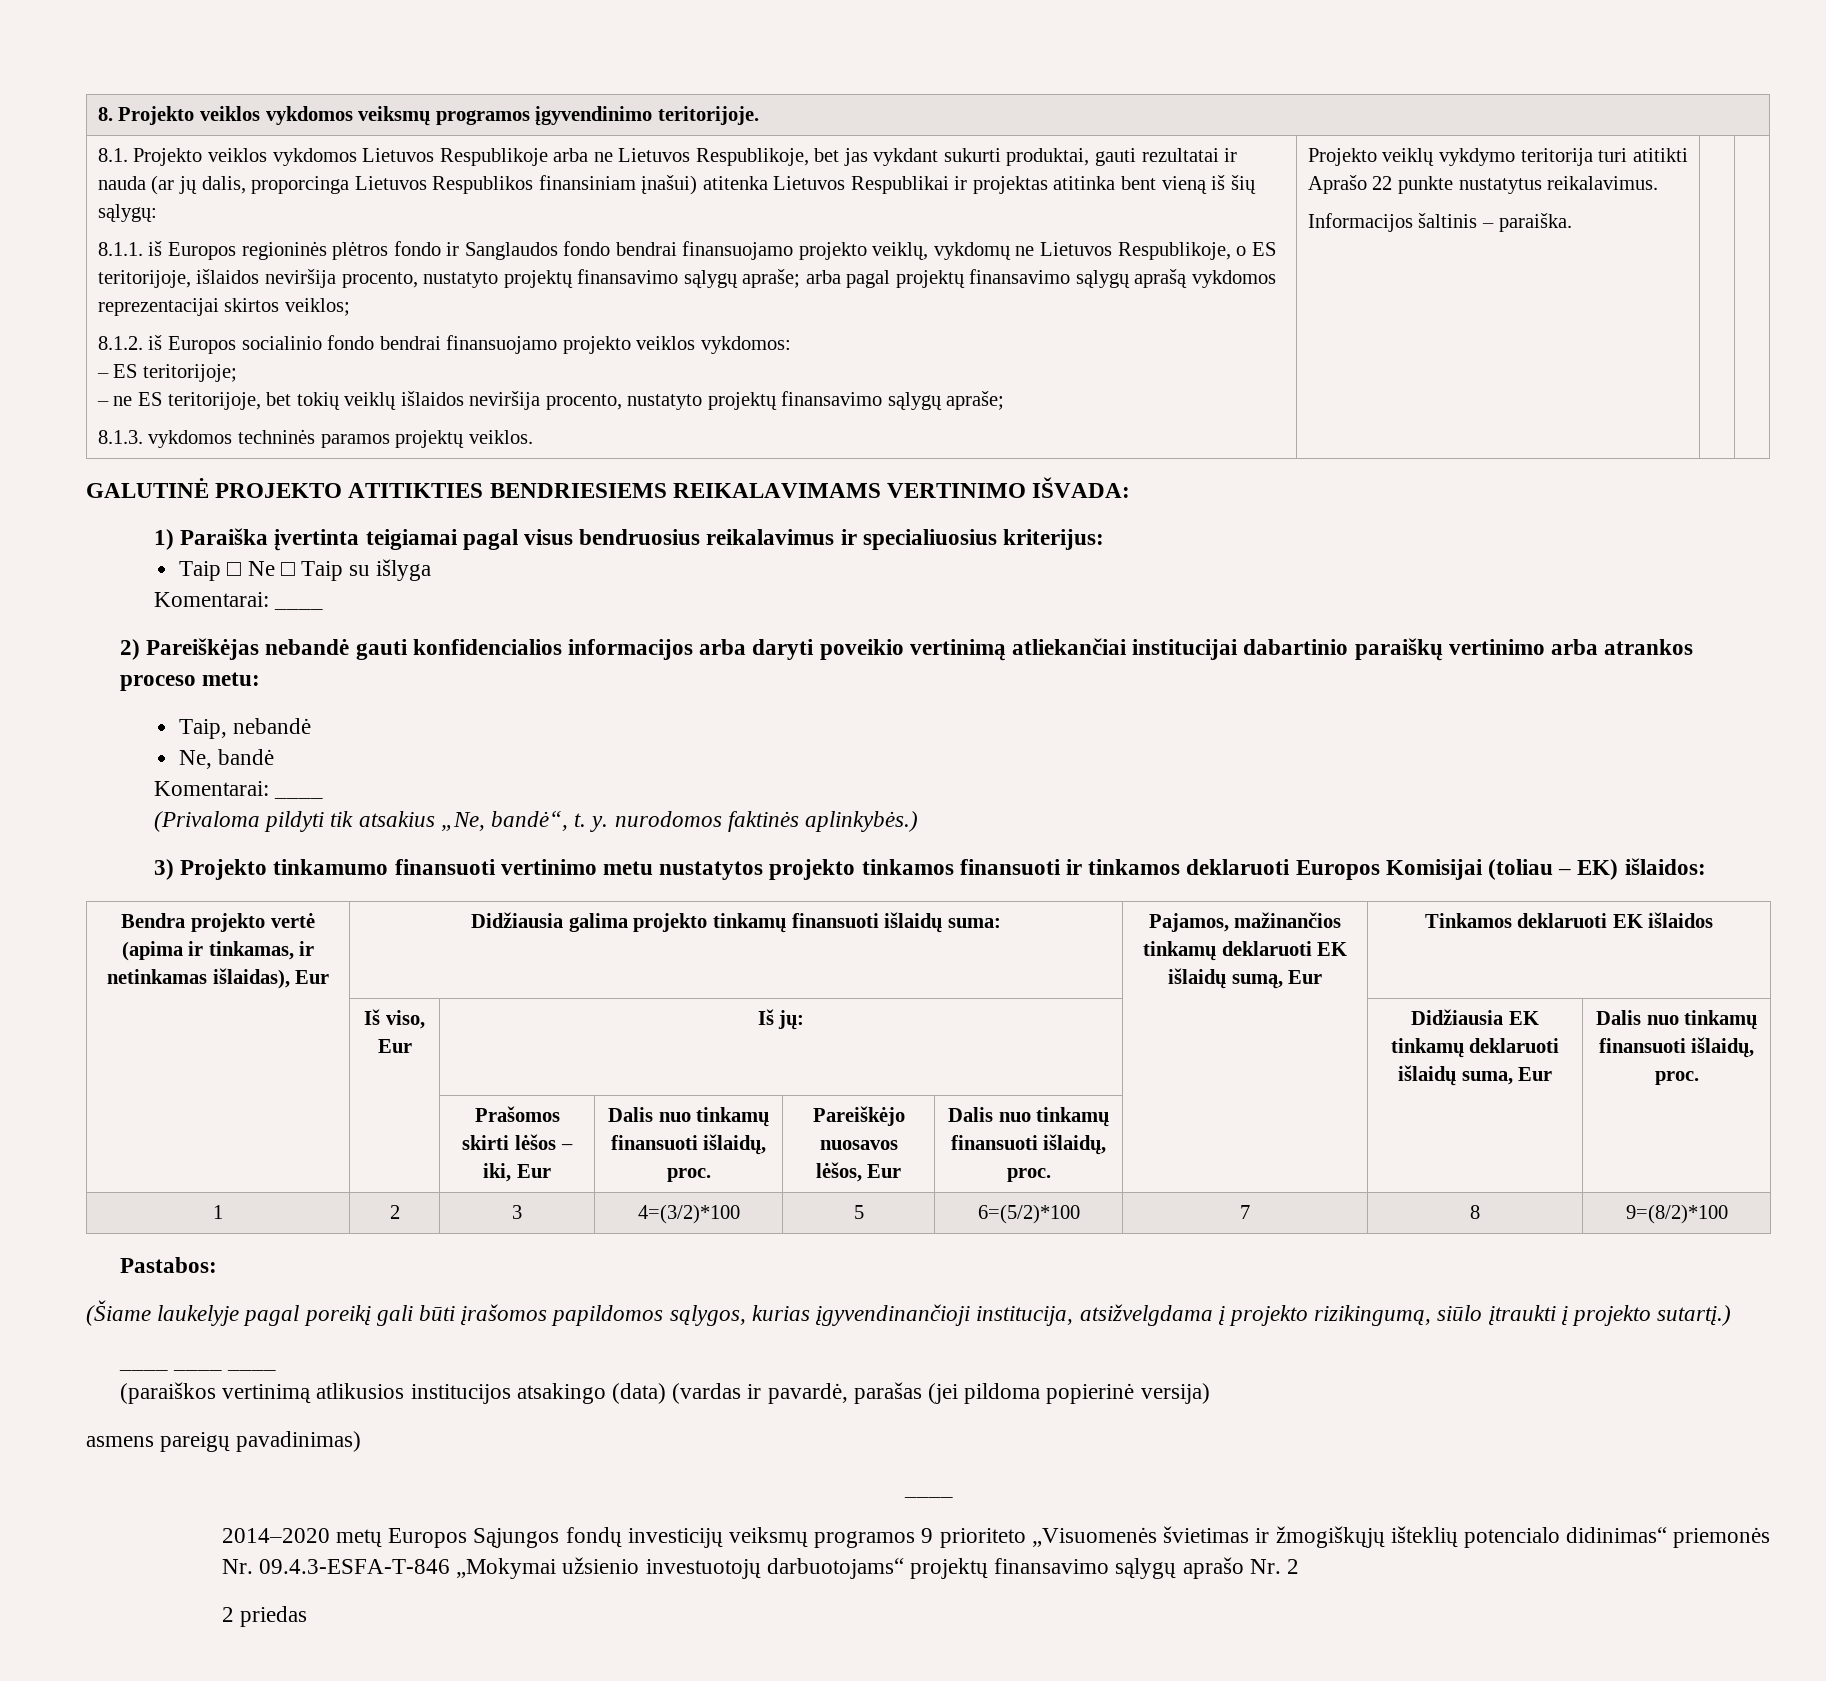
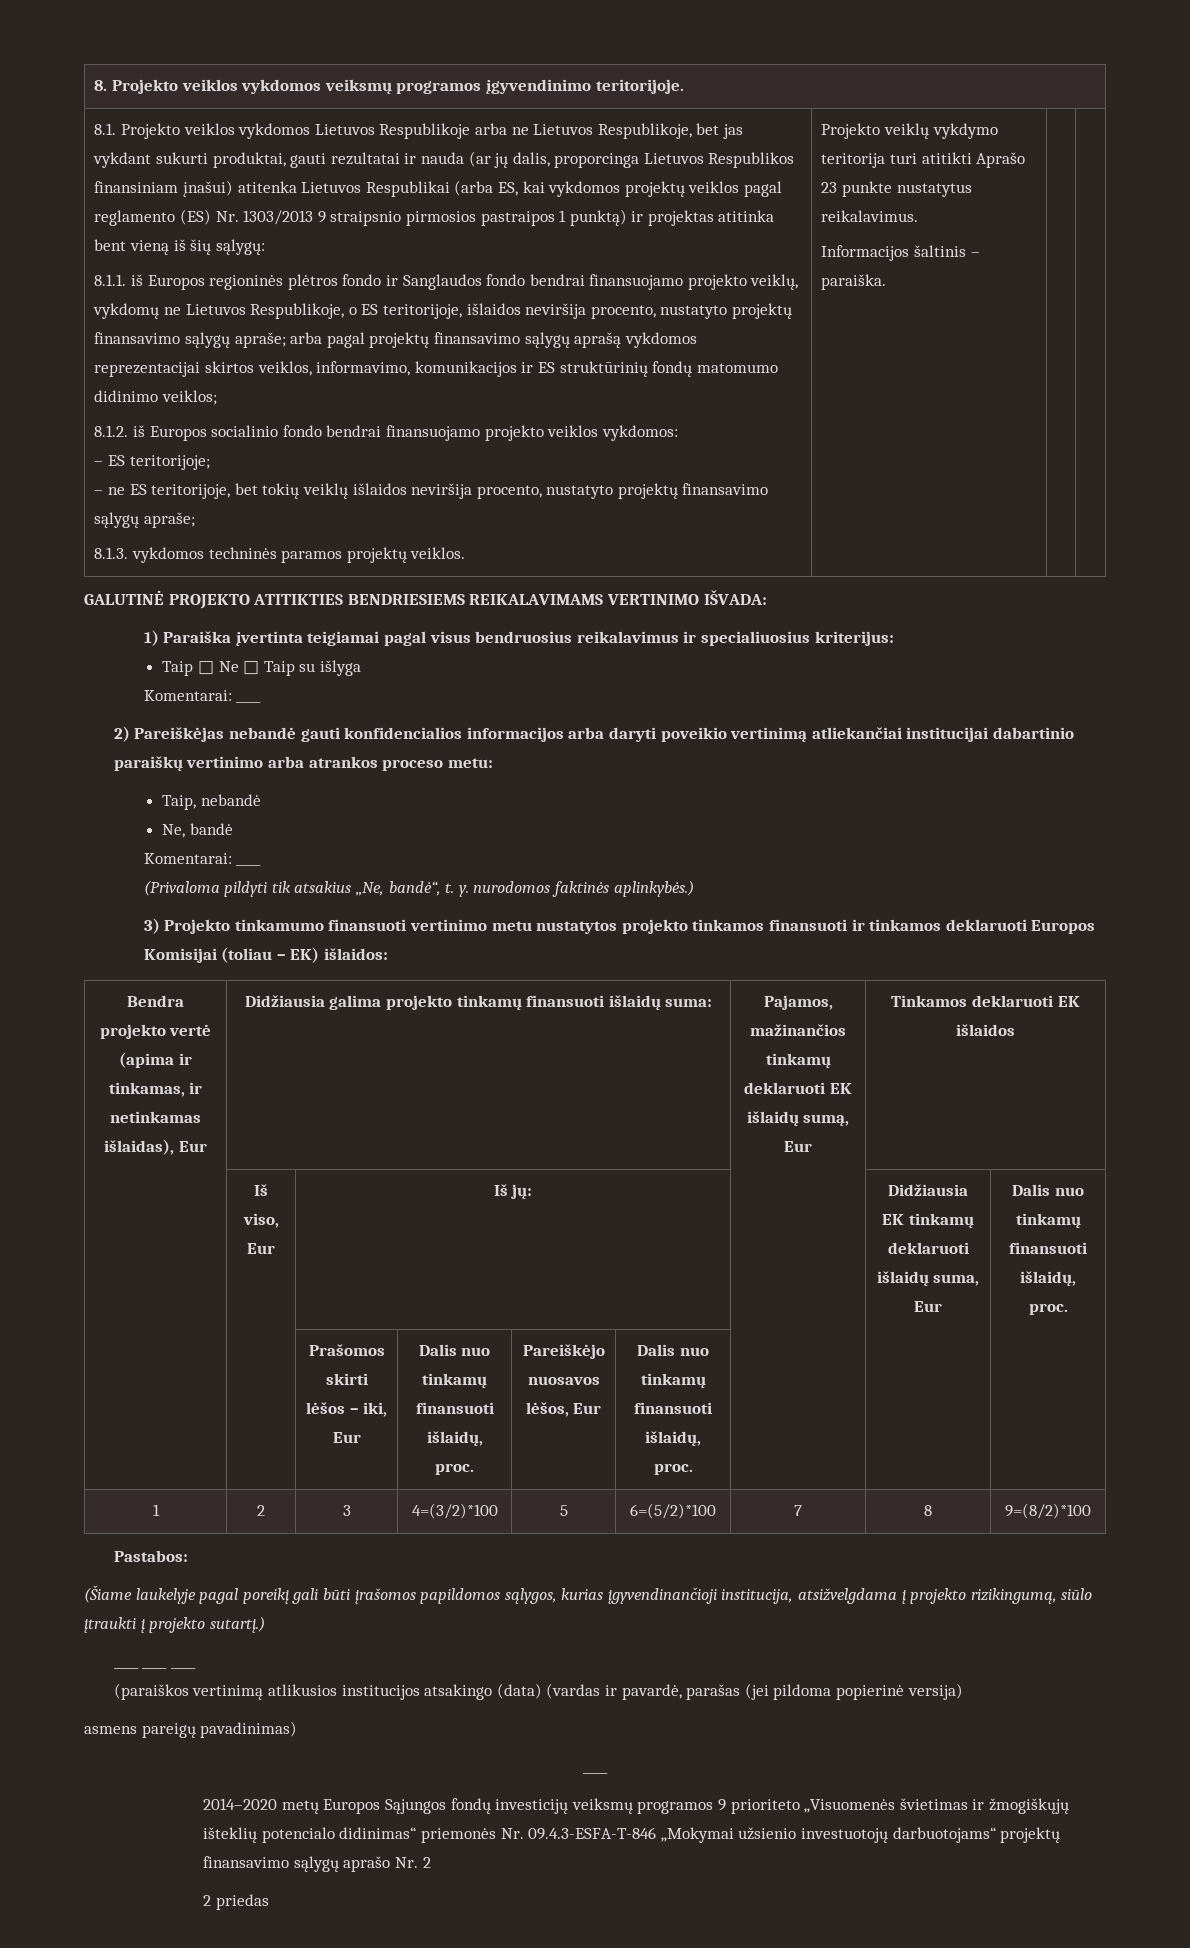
(949, 185) none -> [454,180,782,197] [94,209,627,226] (arba ES, kai vykdomos projektų veiklos pagal reglamento (ES) Nr. 1303/2013 9 straipsnio pirmosios pastraipos 1 punktą)
(280, 305) none -> [257,361,778,377] [94,390,159,402] veiklos, informavimo, komunikacijos ir ES struktūrinių fondų matomumo didinimo
[1372,176,1393,190] 22 -> [821,182,838,193] 23

